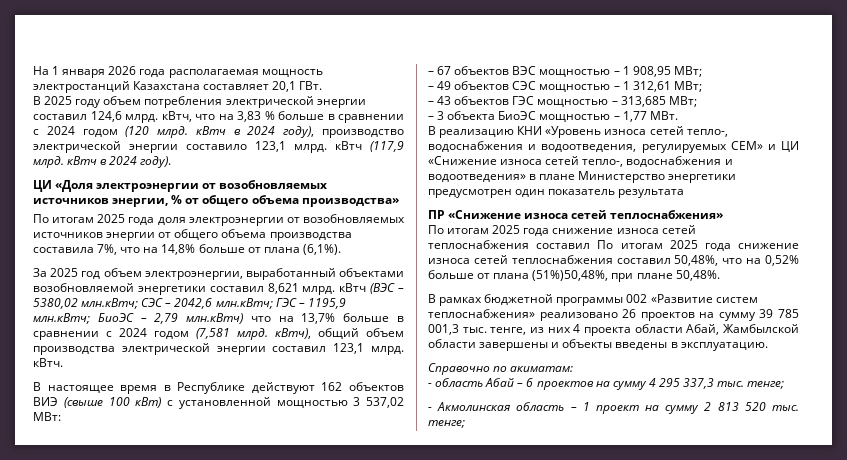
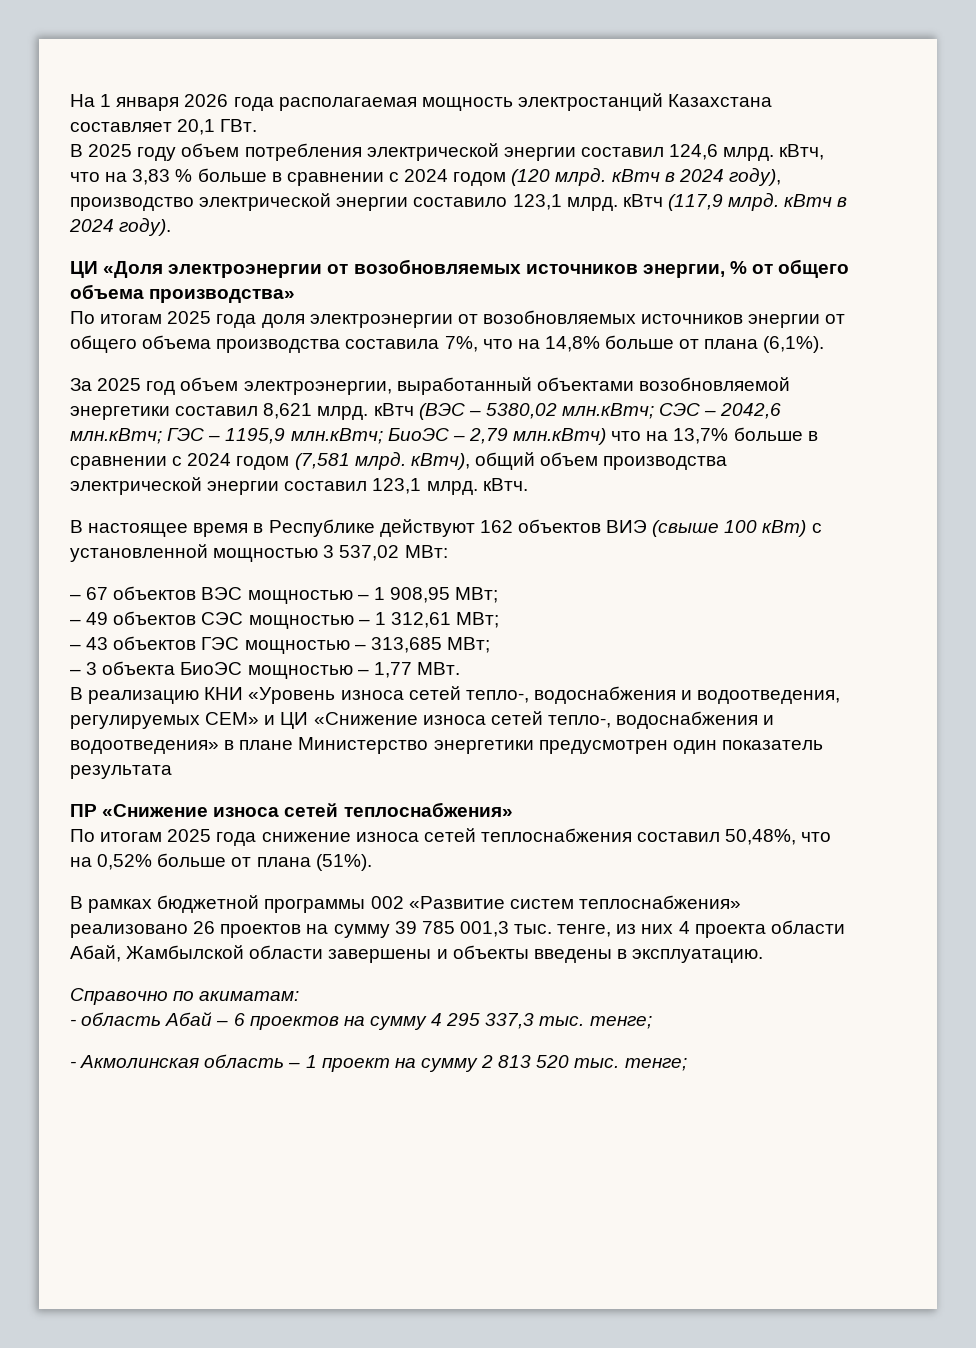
[597,240,799,251] [428,255,671,264] По итогам 2025 года снижение износа сетей теплоснабжения составил -> (721, 837) none
[532,270,720,282] (51%)50,48%, при плане 50,48%. -> [315,854,372,871] (51%).

